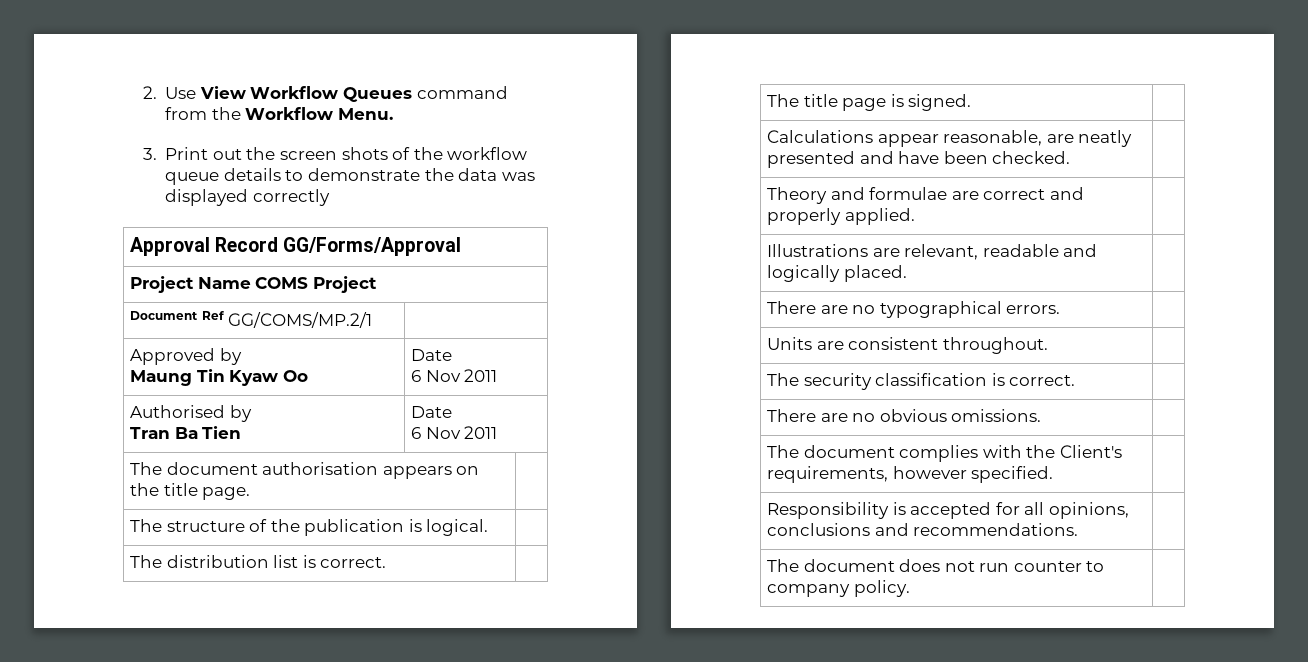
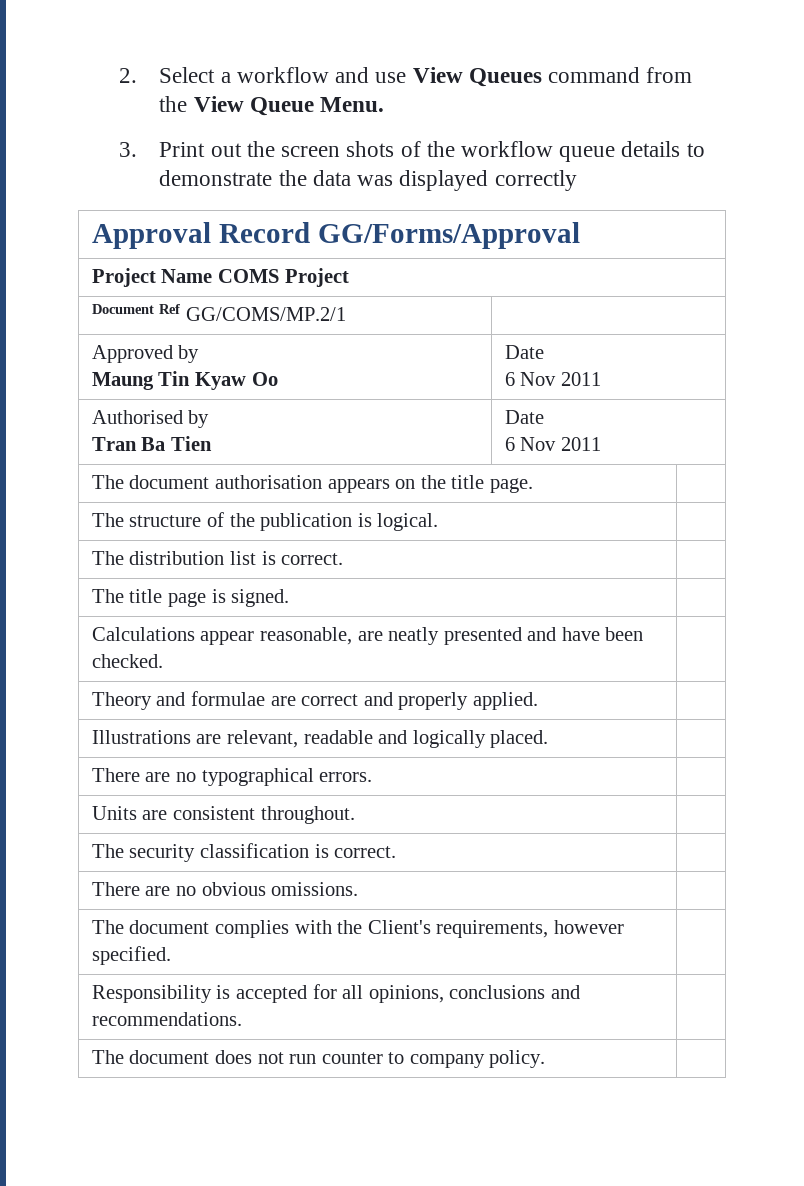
[165,86,339,99] Use View Workflow -> [159,67,463,83] Select a workflow and use View
[245,107,334,120] Workflow -> [193,96,314,116] View Queue

